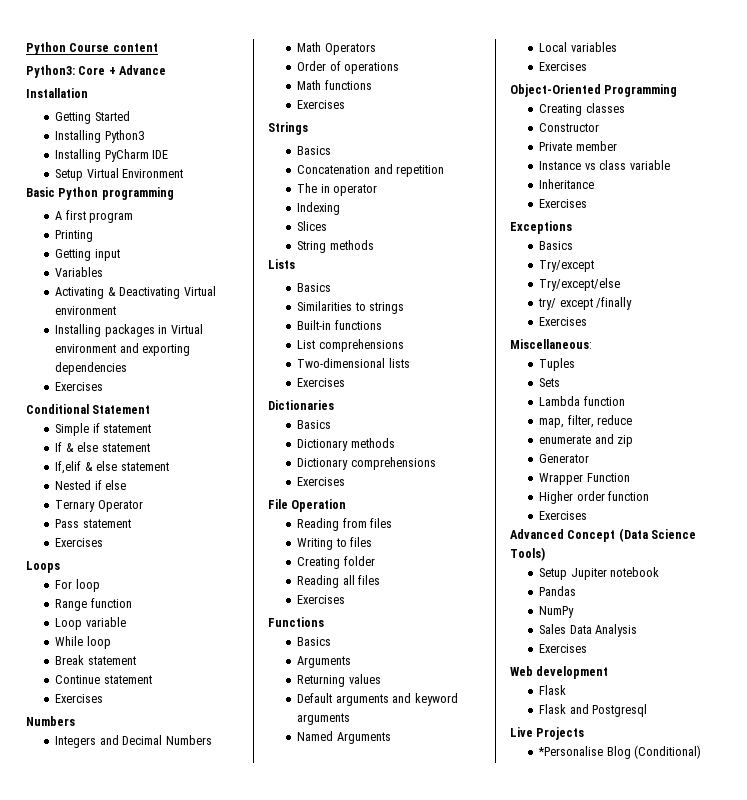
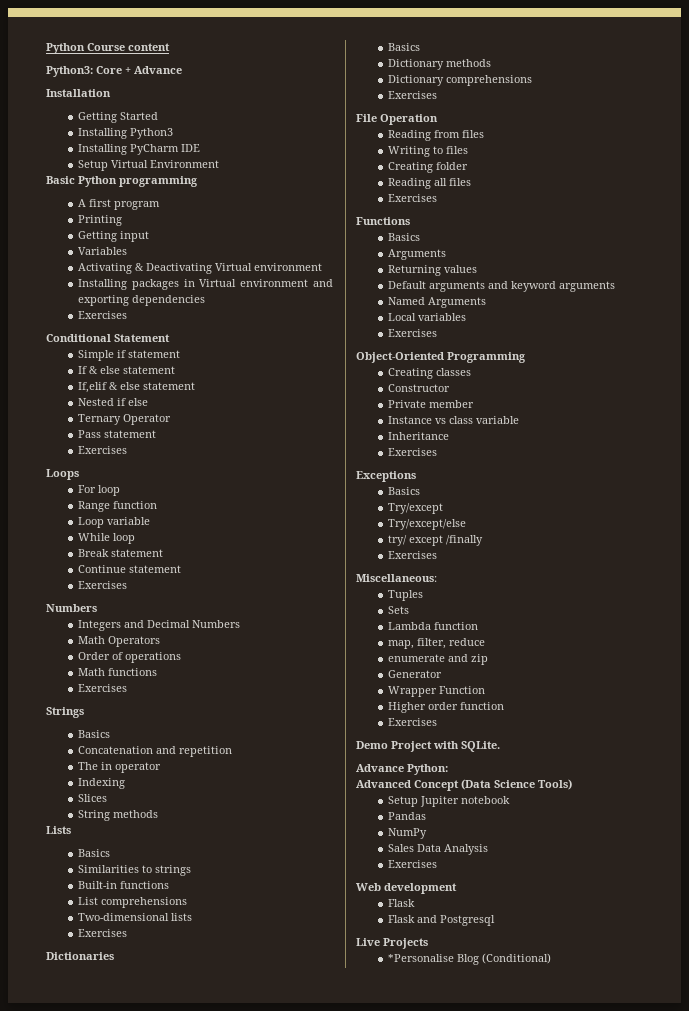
(588, 515) none -> [356,741,500,752] [356,764,448,775] // Demo Project with SQLite. // Advance Python:

